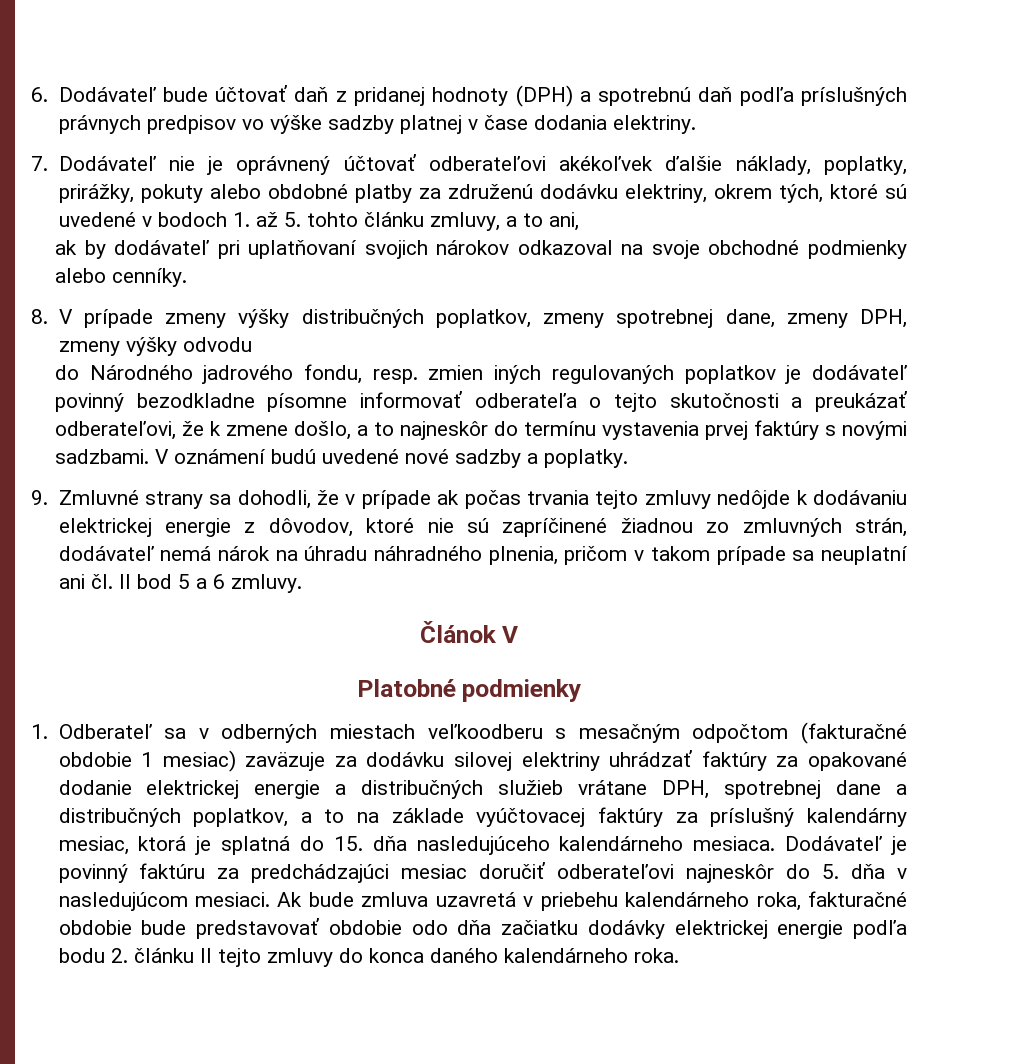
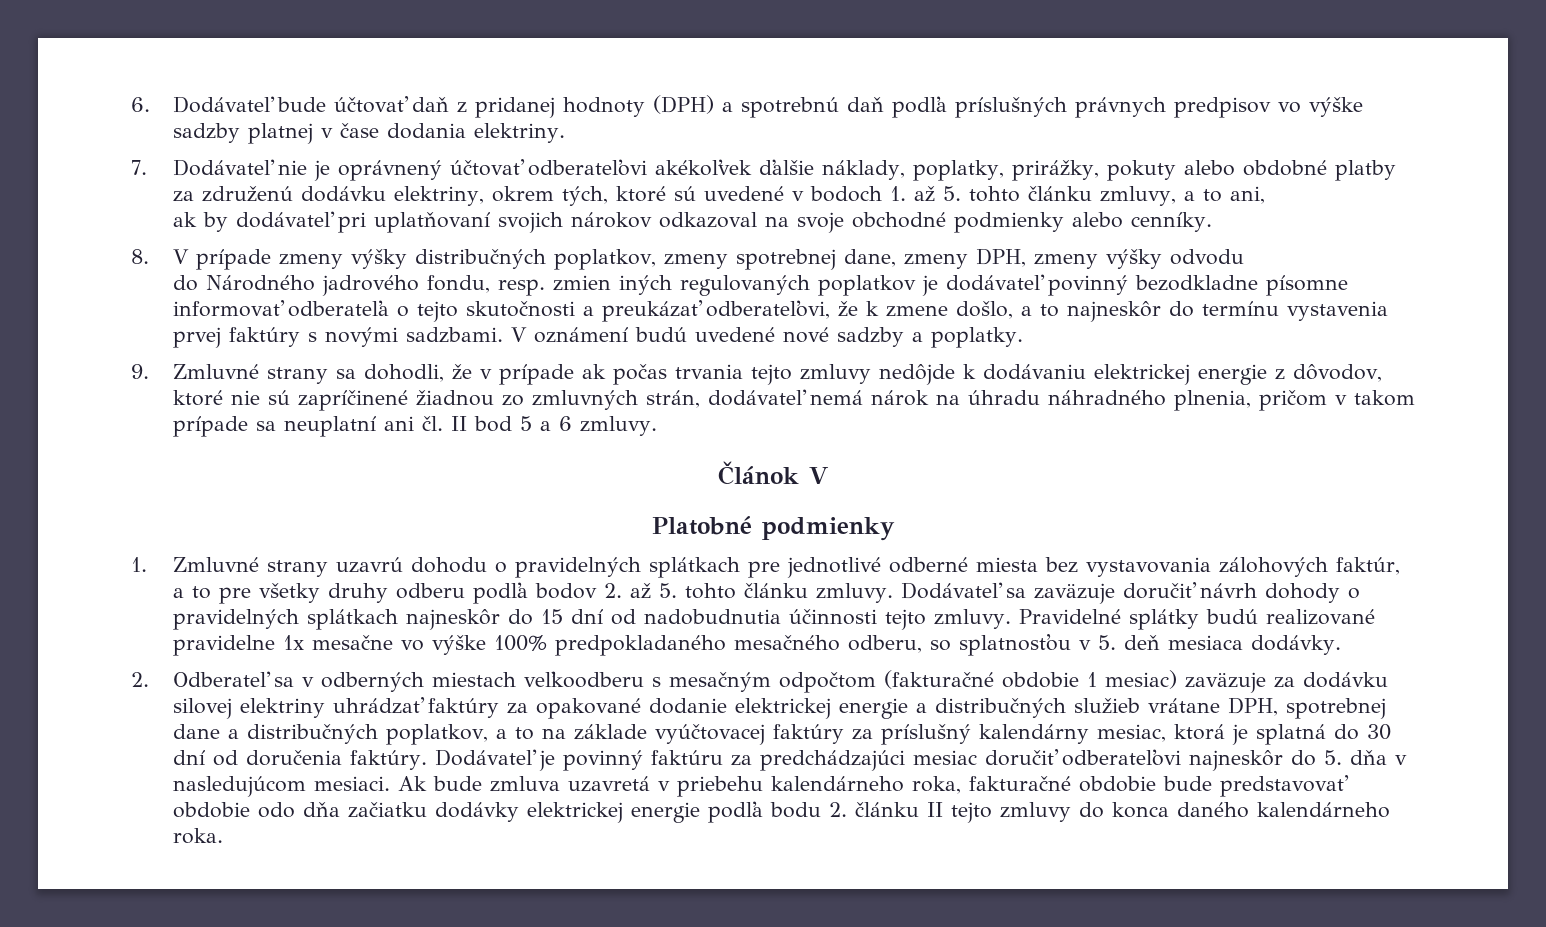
(48, 731) none -> [172,557,1400,578] [172,582,1360,604] [172,609,1375,630] [172,634,1341,656] [131,672,149,687] Zmluvné strany uzavrú dohodu o pravidelných splátkach pre jednotlivé odberné miesta bez vystavovania zálohových faktúr, a to pre všetky druhy odberu podľa bodov 2. až 5. tohto článku zmluvy. Dodávateľ sa zaväzuje doručiť návrh dohody o pravidelných splátkach najneskôr do 15 dní od nadobudnutia účinnosti tejto zmluvy. Pravidelné splátky budú realizované pravidelne 1x mesačne vo výške 100% predpokladaného mesačného odberu, so splatnosťou v 5. deň mesiaca dodávky. // 2.
[333,836,776,855] 15. dňa nasledujúceho kalendárneho mesiaca. -> [1366,724,1391,740] [172,750,427,770] 30 dní od doručenia faktúry.

